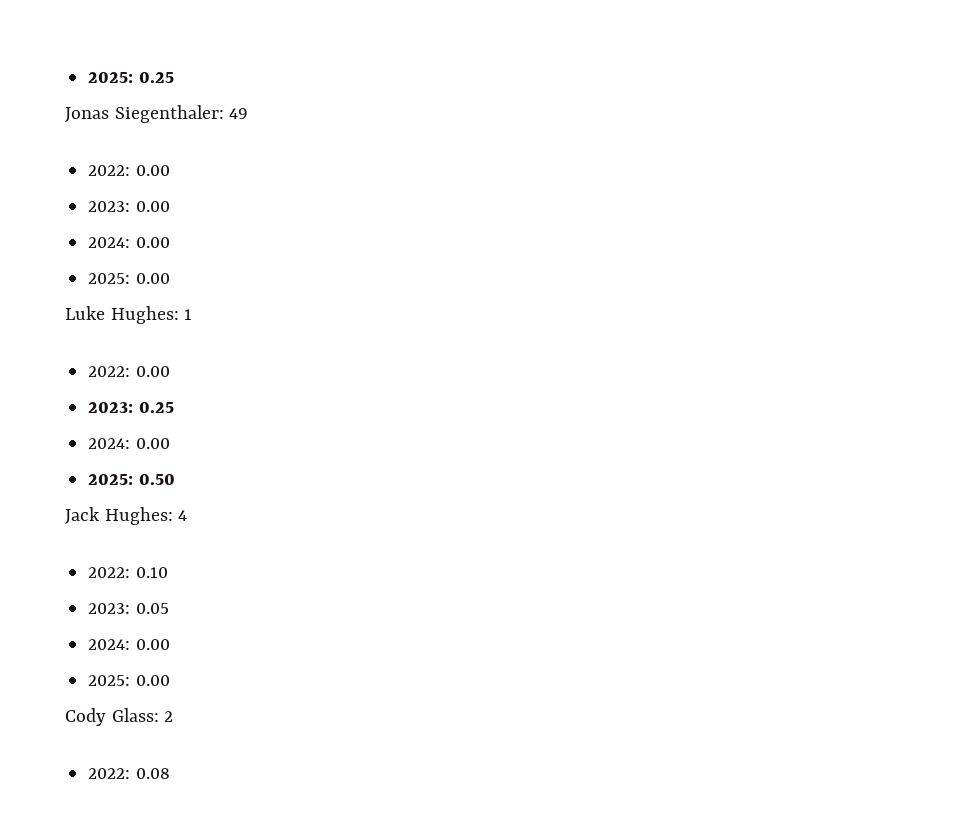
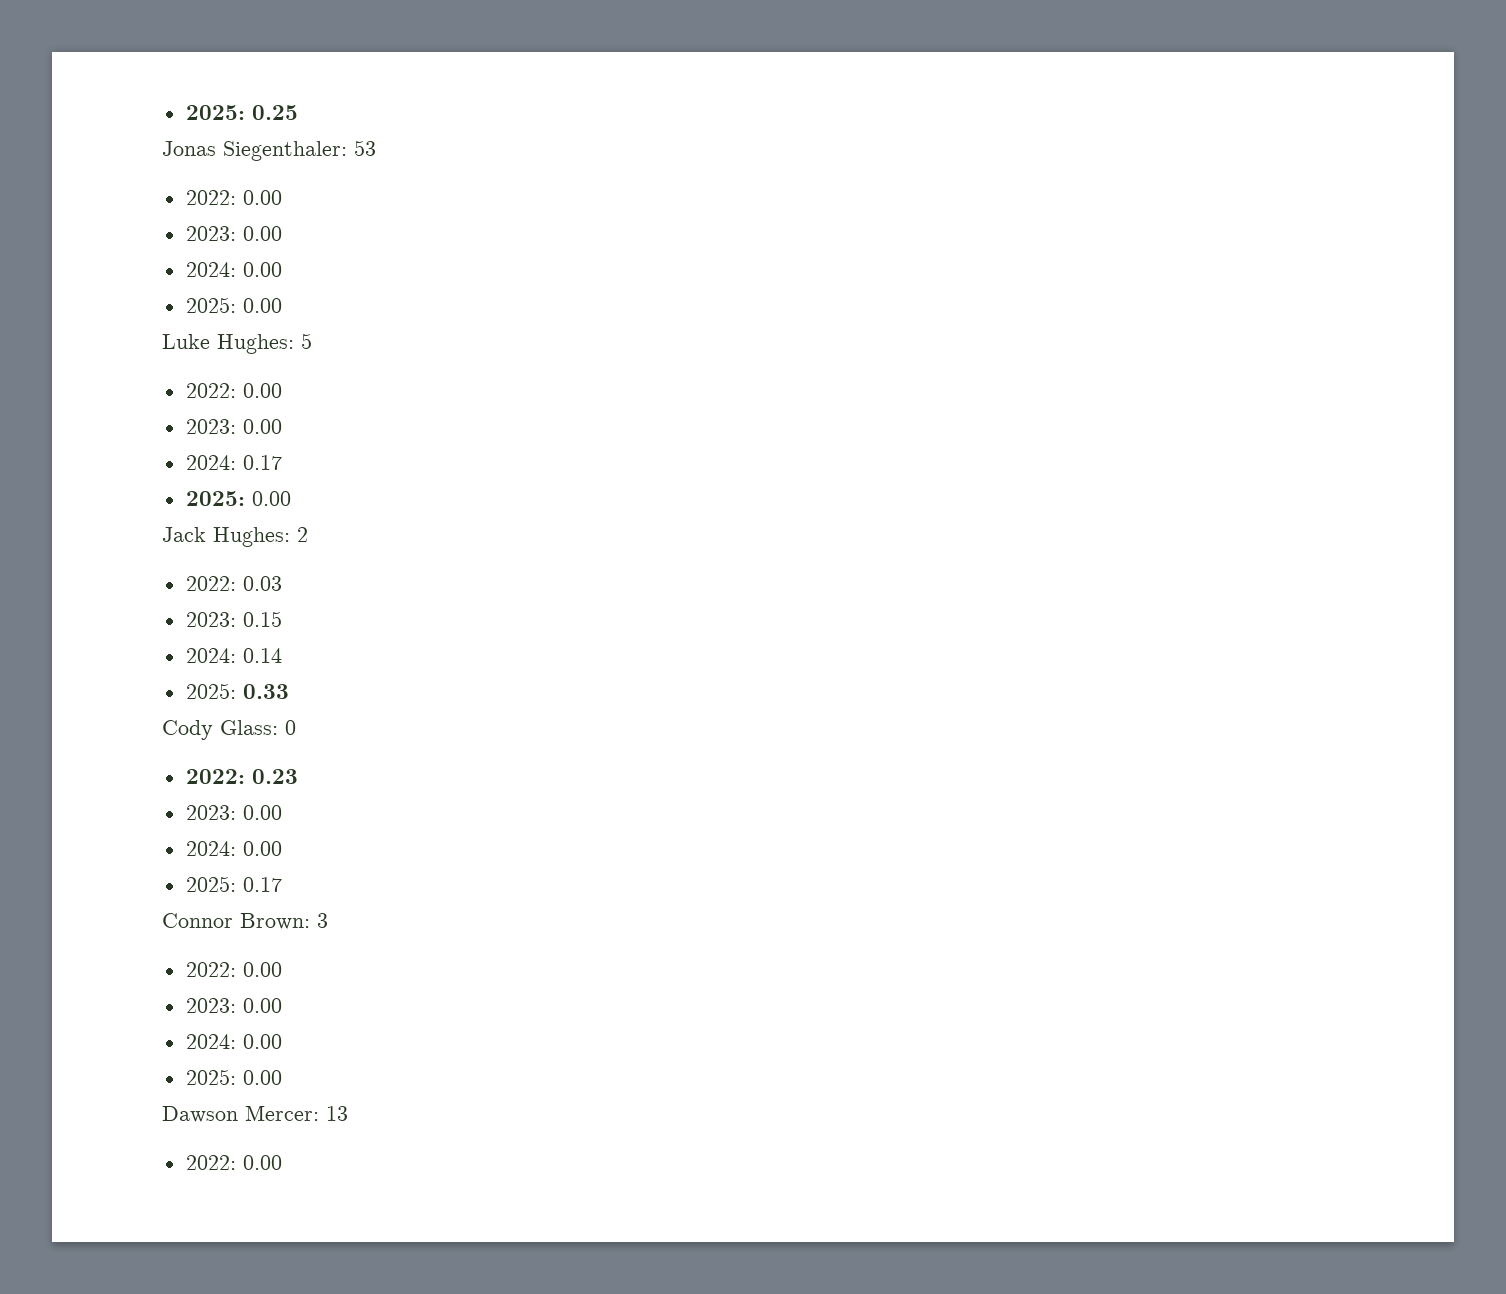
[229,108,249,119] 49 -> [354,140,376,156] 53
[184,309,193,320] [88,366,170,377] [88,402,174,413] [88,438,170,449] [88,474,175,485] [65,507,188,525] [88,567,168,578] [88,603,169,614] [88,639,170,650] [88,675,170,686] [65,708,174,726] [88,768,170,779] 1 // 2022: 0.00 // 2023: 0.25 // 2024: 0.00 // 2025: 0.50 // Jack Hughes: 4 // 2022: 0.10 // 2023: 0.05 // 2024: 0.00 // 2025: 0.00 // Cody Glass: 2 // 2022: 0.08 -> [301,333,312,349] [185,383,282,398] [185,419,282,434] [185,455,282,470] [185,491,291,506] [162,527,308,547] [185,576,282,591] [185,611,282,627] [185,648,282,663] [185,683,289,699] [162,720,296,740] [185,769,298,784] [185,805,282,820] [185,841,282,856] [185,876,282,892] [162,913,328,930] [185,962,282,977] [185,998,282,1013] [185,1034,282,1049] [185,1069,282,1085] [162,1105,348,1123] [185,1155,282,1170] 5 // 2022: 0.00 // 2023: 0.00 // 2024: 0.17 // 2025: 0.00 // Jack Hughes: 2 // 2022: 0.03 // 2023: 0.15 // 2024: 0.14 // 2025: 0.33 // Cody Glass: 0 // 2022: 0.23 // 2023: 0.00 // 2024: 0.00 // 2025: 0.17 // Connor Brown: 3 // 2022: 0.00 // 2023: 0.00 // 2024: 0.00 // 2025: 0.00 // Dawson Mercer: 13 // 2022: 0.00

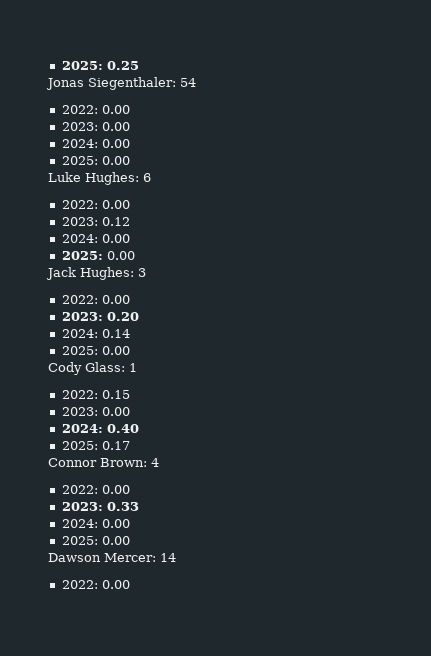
[354,140,376,156] 53 -> [180,78,196,87] 54
[301,333,312,349] [185,383,282,398] [185,419,282,434] [185,455,282,470] 5 // 2022: 0.00 // 2023: 0.00 // 2024: 0.17 -> [143,173,151,182] [61,200,130,209] [61,217,130,226] [61,234,130,243] 6 // 2022: 0.00 // 2023: 0.12 // 2024: 0.00
[297,527,308,542] [185,576,282,591] [185,611,282,627] 2 // 2022: 0.03 // 2023: 0.15 -> [138,268,146,277] [61,295,130,304] [61,312,139,321] 3 // 2022: 0.00 // 2023: 0.20
[242,684,289,699] 0.33 -> [101,346,130,355] 0.00
[285,720,296,735] [185,769,298,784] [185,805,282,820] [185,841,282,856] 0 // 2022: 0.23 // 2023: 0.00 // 2024: 0.00 -> [129,363,137,372] [61,390,130,399] [61,407,130,416] [61,424,139,433] 1 // 2022: 0.15 // 2023: 0.00 // 2024: 0.40
[317,913,328,928] [185,962,282,977] [185,998,282,1013] 3 // 2022: 0.00 // 2023: 0.00 -> [151,458,159,467] [61,485,130,494] [61,502,139,511] 4 // 2022: 0.00 // 2023: 0.33
[326,1106,348,1121] 13 -> [160,553,176,562] 14

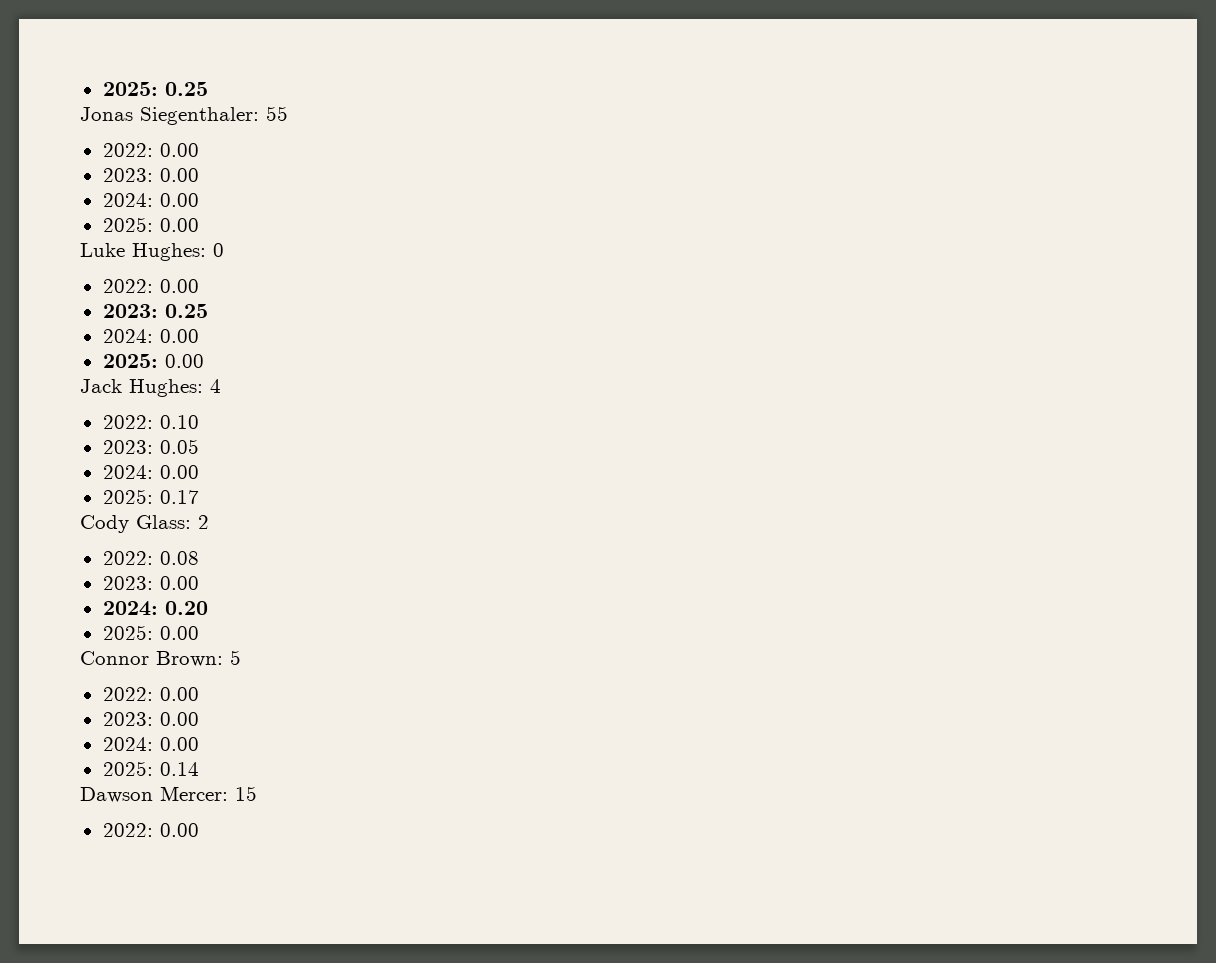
[180,78,196,87] 54 -> [266,106,288,121] 55
[143,173,151,182] [61,200,130,209] [61,217,130,226] 6 // 2022: 0.00 // 2023: 0.12 -> [213,243,224,257] [102,279,199,293] [102,304,208,318] 0 // 2022: 0.00 // 2023: 0.25
[138,268,146,277] [61,295,130,304] [61,312,139,321] [61,329,130,338] [61,346,130,355] [48,362,137,375] [61,390,130,399] [61,407,130,416] [61,424,139,433] [61,441,130,450] [48,458,159,467] [61,485,130,494] [61,502,139,511] [61,519,130,528] [61,536,130,545] 3 // 2022: 0.00 // 2023: 0.20 // 2024: 0.14 // 2025: 0.00 // Cody Glass: 1 // 2022: 0.15 // 2023: 0.00 // 2024: 0.40 // 2025: 0.17 // Connor Brown: 4 // 2022: 0.00 // 2023: 0.33 // 2024: 0.00 // 2025: 0.00 -> [210,379,221,393] [102,415,199,429] [102,439,199,454] [102,465,199,479] [102,489,199,504] [80,515,209,533] [102,551,199,565] [102,576,199,590] [102,601,208,616] [102,625,199,640] [80,650,241,667] [102,687,199,701] [102,712,199,726] [102,737,199,751] [102,761,199,776] 4 // 2022: 0.10 // 2023: 0.05 // 2024: 0.00 // 2025: 0.17 // Cody Glass: 2 // 2022: 0.08 // 2023: 0.00 // 2024: 0.20 // 2025: 0.00 // Connor Brown: 5 // 2022: 0.00 // 2023: 0.00 // 2024: 0.00 // 2025: 0.14
[160,553,176,562] 14 -> [235,786,257,801] 15

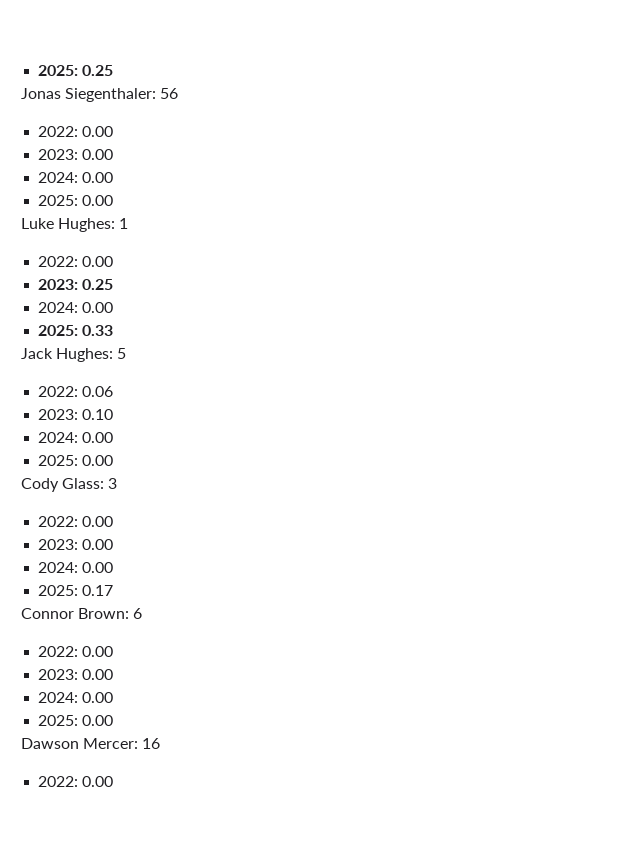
[266,106,288,121] 55 -> [160,88,179,99] 56
[213,243,224,257] 0 -> [119,218,129,229] 1
[164,354,204,368] 0.00 -> [82,325,114,336] 0.33
[210,379,221,393] [102,415,199,429] [102,439,199,454] [102,465,199,479] [102,489,199,504] 4 // 2022: 0.10 // 2023: 0.05 // 2024: 0.00 // 2025: 0.17 -> [117,348,127,359] [38,386,114,397] [38,409,114,420] [38,432,114,443] [38,455,114,466] 5 // 2022: 0.06 // 2023: 0.10 // 2024: 0.00 // 2025: 0.00
[198,515,209,529] [102,551,199,565] [102,576,199,590] [102,601,208,616] [102,625,199,640] [80,650,241,667] [102,687,199,701] [102,712,199,726] [102,737,199,751] [102,761,199,776] 2 // 2022: 0.08 // 2023: 0.00 // 2024: 0.20 // 2025: 0.00 // Connor Brown: 5 // 2022: 0.00 // 2023: 0.00 // 2024: 0.00 // 2025: 0.14 -> [108,478,118,489] [38,516,114,527] [38,539,114,550] [38,562,114,573] [38,585,114,596] [21,608,143,619] [38,646,114,657] [38,669,114,680] [38,692,114,703] [38,715,114,726] 3 // 2022: 0.00 // 2023: 0.00 // 2024: 0.00 // 2025: 0.17 // Connor Brown: 6 // 2022: 0.00 // 2023: 0.00 // 2024: 0.00 // 2025: 0.00
[235,786,257,801] 15 -> [142,738,161,749] 16

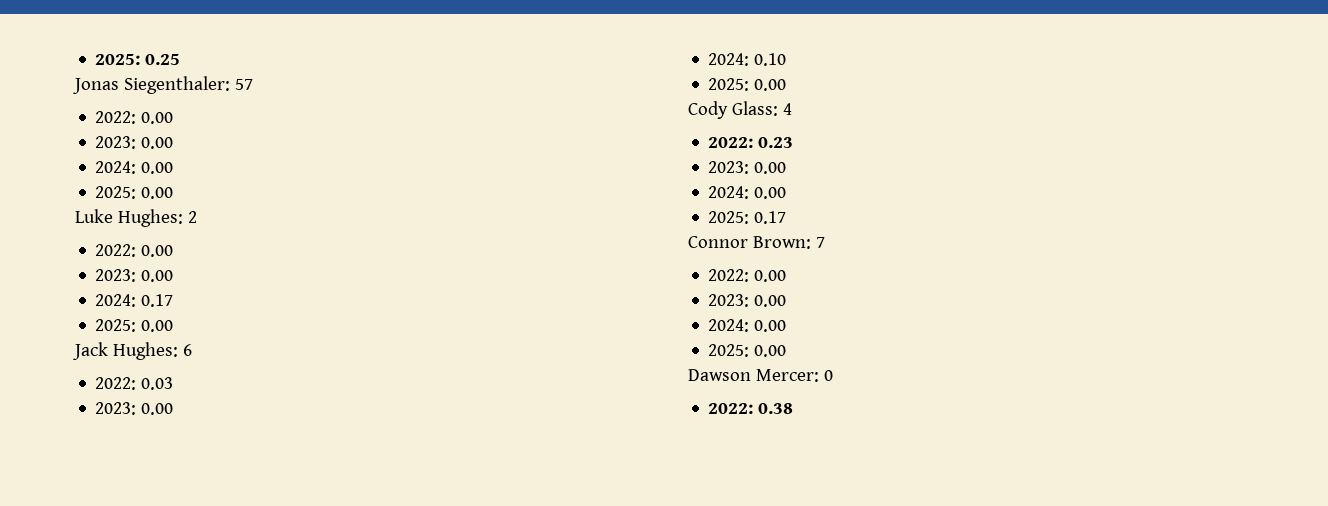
[160,88,179,99] 56 -> [234,79,253,90] 57
[119,218,129,229] [38,256,114,267] [38,279,114,290] [38,302,114,313] [38,325,114,336] 1 // 2022: 0.00 // 2023: 0.25 // 2024: 0.00 // 2025: 0.33 -> [187,211,197,223] [95,244,174,257] [95,269,174,282] [95,294,174,307] [95,319,174,332] 2 // 2022: 0.00 // 2023: 0.00 // 2024: 0.17 // 2025: 0.00
[117,348,127,359] [38,386,114,397] [38,409,114,420] [38,432,114,443] 5 // 2022: 0.06 // 2023: 0.10 // 2024: 0.00 -> [182,344,192,356] [95,377,174,390] [95,402,174,415] [708,53,787,66] 6 // 2022: 0.03 // 2023: 0.00 // 2024: 0.10
[108,478,118,489] [38,516,114,527] 3 // 2022: 0.00 -> [782,103,792,115] [708,137,794,148] 4 // 2022: 0.23
[133,608,143,619] 6 -> [815,237,825,248] 7
[142,738,161,749] [38,776,114,787] 16 // 2022: 0.00 -> [823,370,833,381] [708,403,794,414] 0 // 2022: 0.38

